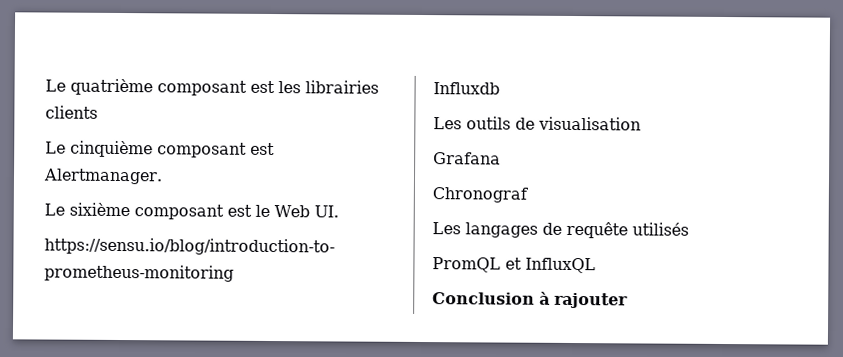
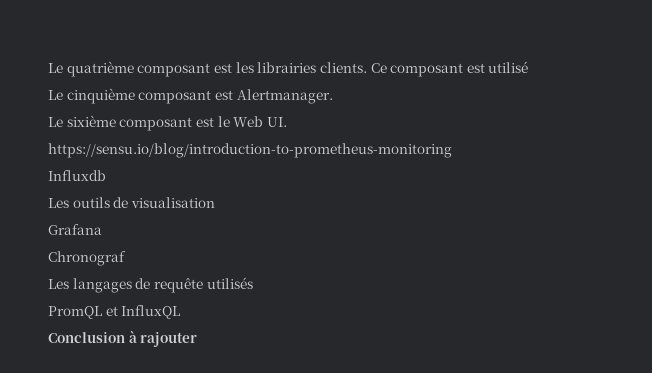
[45,105,98,119] clients -> [319,61,529,77] clients. Ce composant est utilisé

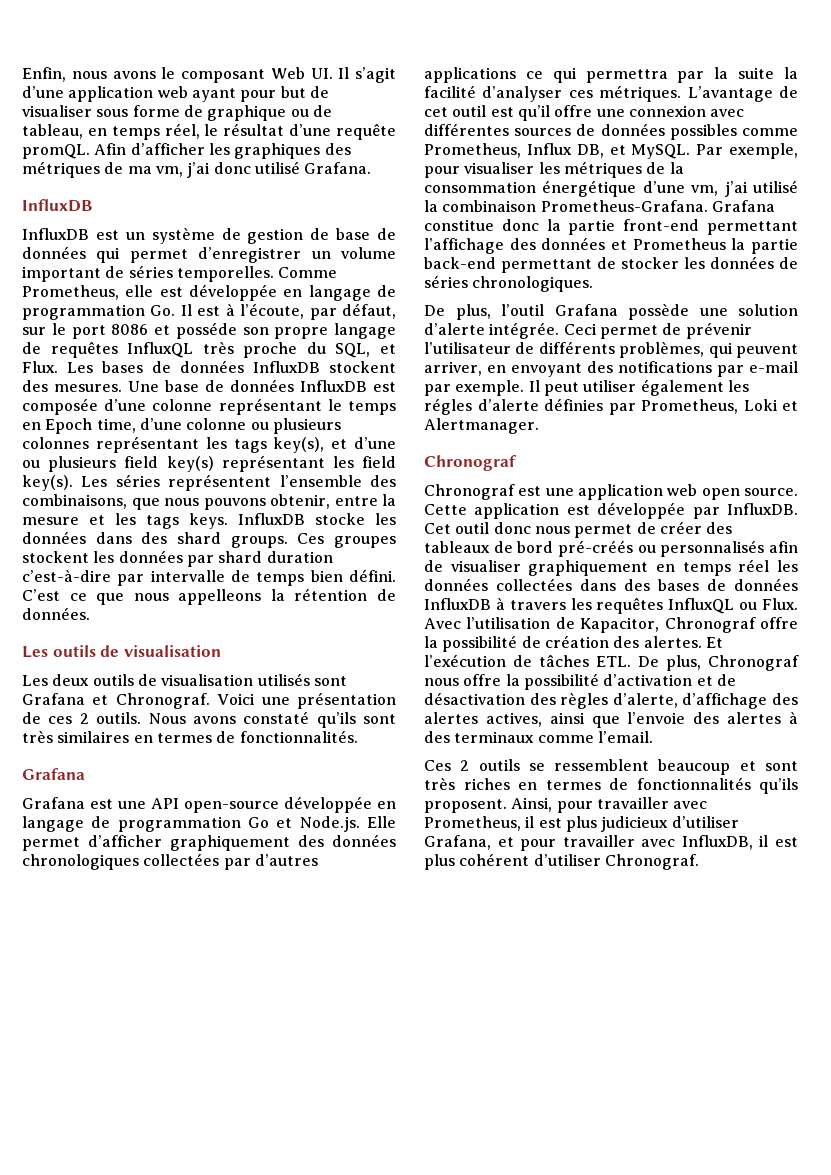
[48,61,529,77] [48,88,333,104] [48,115,287,131] [48,143,452,158] [48,170,106,181] [48,197,215,208] [48,224,102,235] [48,251,126,266] [48,277,253,293] [48,305,181,319] [48,330,198,347] Le quatrième composant est les librairies clients. Ce composant est utilisé // Le cinquième composant est Alertmanager. // Le sixième composant est le Web UI. // https://sensu.io/blog/introduction-to-prometheus-monitoring // Influxdb // Les outils de visualisation // Grafana // Chronograf // Les langages de requête utilisés // PromQL et InfluxQL // Conclusion à rajouter -> [22,67,396,83] [22,86,329,102] [22,105,332,121] [22,123,396,140] [22,143,351,159] [22,161,372,178] [22,199,92,212] [22,228,396,244] [22,246,396,263] [22,265,338,282] [22,284,396,301] [22,303,396,320] [22,322,396,339] [22,341,396,358] [22,360,396,373] [22,379,396,392] [22,398,396,415] [22,418,341,434] [22,436,396,453] [22,455,397,472] [22,474,397,491] [22,494,396,510] [22,513,396,529] [22,531,396,548] [22,550,333,567] [22,569,396,586] [22,588,396,605] [22,607,90,620] [22,645,221,658] [22,673,347,686] [22,692,397,709] [22,711,396,728] [22,730,358,743] [22,768,85,780] [22,796,396,813] [22,816,396,832] [22,834,396,851] [22,853,318,870] [424,67,798,83] [424,85,798,102] [424,105,745,121] [424,123,798,140] [424,143,798,159] [424,161,684,178] [424,180,798,197] [424,200,775,212] [424,219,798,235] [424,237,799,254] [424,256,798,273] [424,275,594,292] [424,304,798,320] [424,322,752,339] [424,341,799,358] [424,361,798,377] [424,379,749,396] [424,398,798,415] [424,418,539,434] [424,455,517,471] [424,484,798,500] [424,502,799,519] [424,521,733,538] [424,540,798,557] [424,559,798,576] [424,578,798,591] [424,597,798,614] [424,617,798,633] [424,635,723,652] [424,654,799,671] [424,673,736,690] [424,692,798,709] [424,711,798,728] [424,731,653,743] [424,759,798,775] [424,777,798,794] [424,797,708,813] [424,816,739,832] [424,835,798,851] [424,853,699,870] Enfin, nous avons le composant Web UI. Il s’agit d’une application web ayant pour but de visualiser sous forme de graphique ou de tableau, en temps réel, le résultat d’une requête promQL. Afin d’afficher les graphiques des métriques de ma vm, j’ai donc utilisé Grafana. // InfluxDB // InfluxDB est un système de gestion de base de données qui permet d’enregistrer un volume important de séries temporelles. Comme Prometheus, elle est développée en langage de programmation Go. Il est à l’écoute, par défaut, sur le port 8086 et posséde son propre langage de requêtes InfluxQL très proche du SQL, et Flux. Les bases de données InfluxDB stockent des mesures. Une base de données InfluxDB est composée d’une colonne représentant le temps en Epoch time, d’une colonne ou plusieurs colonnes représentant les tags key(s), et d’une ou plusieurs field key(s) représentant les field key(s). Les séries représentent l’ensemble des combinaisons, que nous pouvons obtenir, entre la mesure et les tags keys. InfluxDB stocke les données dans des shard groups. Ces groupes stockent les données par shard duration c’est-à-dire par intervalle de temps bien défini. C’est ce que nous appelleons la rétention de données. // Les outils de visualisation // Les deux outils de visualisation utilisés sont Grafana et Chronograf. Voici une présentation de ces 2 outils. Nous avons constaté qu’ils sont très similaires en termes de fonctionnalités. // Grafana // Grafana est une API open-source développée en langage de programmation Go et Node.js. Elle permet d’afficher graphiquement des données chronologiques collectées par d’autres applications ce qui permettra par la suite la facilité d’analyser ces métriques. L’avantage de cet outil est qu’il offre une connexion avec différentes sources de données possibles comme Prometheus, Influx DB, et MySQL. Par exemple, pour visualiser les métriques de la consommation énergétique d’une vm, j’ai utilisé la combinaison Prometheus-Grafana. Grafana constitue donc la partie front-end permettant l’affichage des données et Prometheus la partie back-end permettant de stocker les données de séries chronologiques. // De plus, l’outil Grafana possède une solution d’alerte intégrée. Ceci permet de prévenir l’utilisateur de différents problèmes, qui peuvent arriver, en envoyant des notifications par e-mail par exemple. Il peut utiliser également les régles d’alerte définies par Prometheus, Loki et Alertmanager. // Chronograf // Chronograf est une application web open source. Cette application est développée par InfluxDB. Cet outil donc nous permet de créer des tableaux de bord pré-créés ou personnalisés afin de visualiser graphiquement en temps réel les données collectées dans des bases de données InfluxDB à travers les requêtes InfluxQL ou Flux. Avec l’utilisation de Kapacitor, Chronograf offre la possibilité de création des alertes. Et l’exécution de tâches ETL. De plus, Chronograf nous offre la possibilité d’activation et de désactivation des règles d’alerte, d’affichage des alertes actives, ainsi que l’envoie des alertes à des terminaux comme l’email. // Ces 2 outils se ressemblent beaucoup et sont très riches en termes de fonctionnalités qu’ils proposent. Ainsi, pour travailler avec Prometheus, il est plus judicieux d’utiliser Grafana, et pour travailler avec InfluxDB, il est plus cohérent d’utiliser Chronograf.

